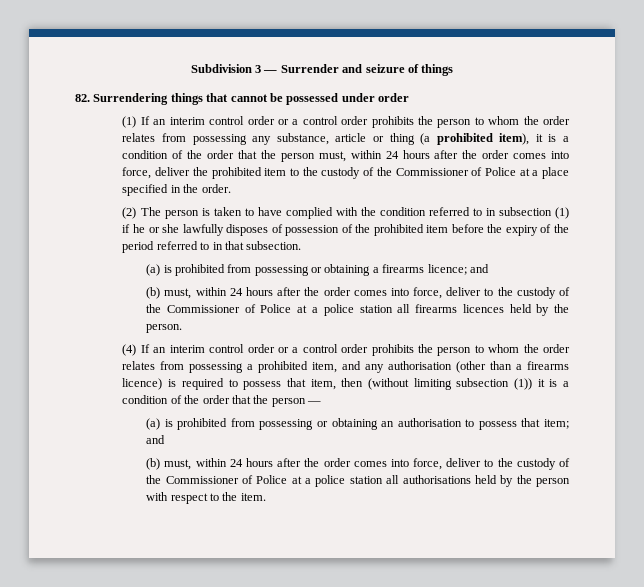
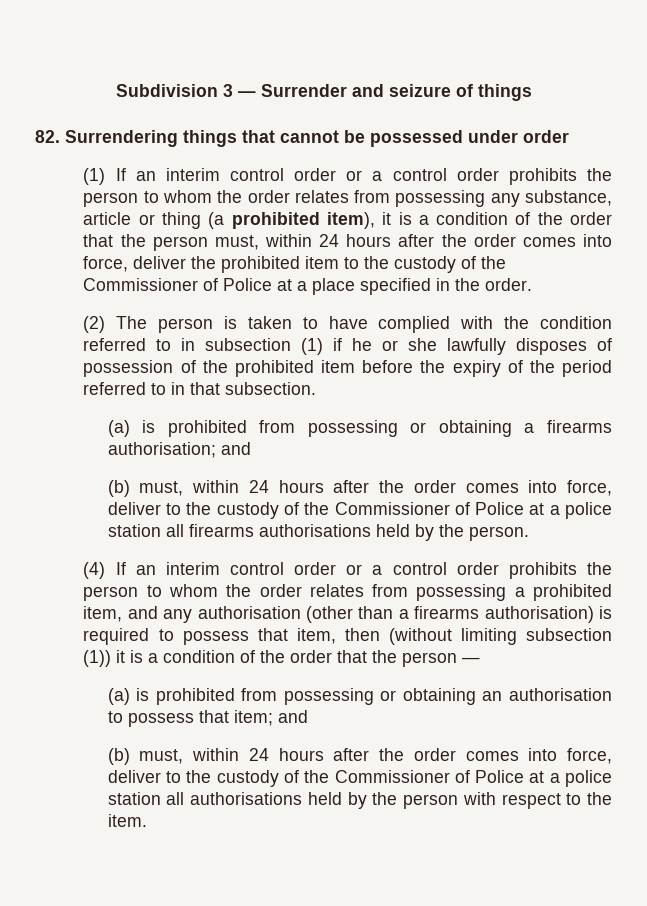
[427,264,467,275] licence; -> [107,442,216,458] authorisation;
[462,304,504,313] licences -> [258,524,371,537] authorisations
[122,378,163,390] licence) -> [484,606,594,623] authorisation)

